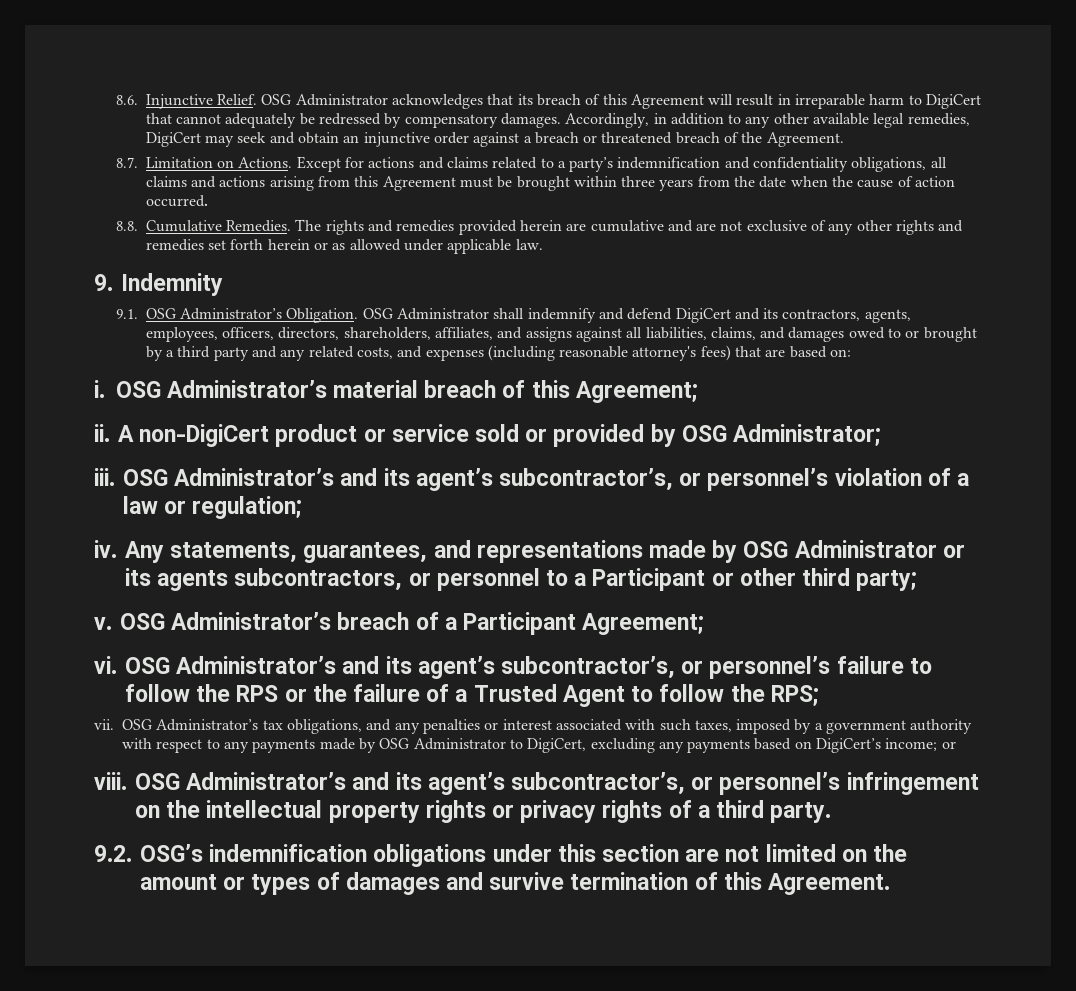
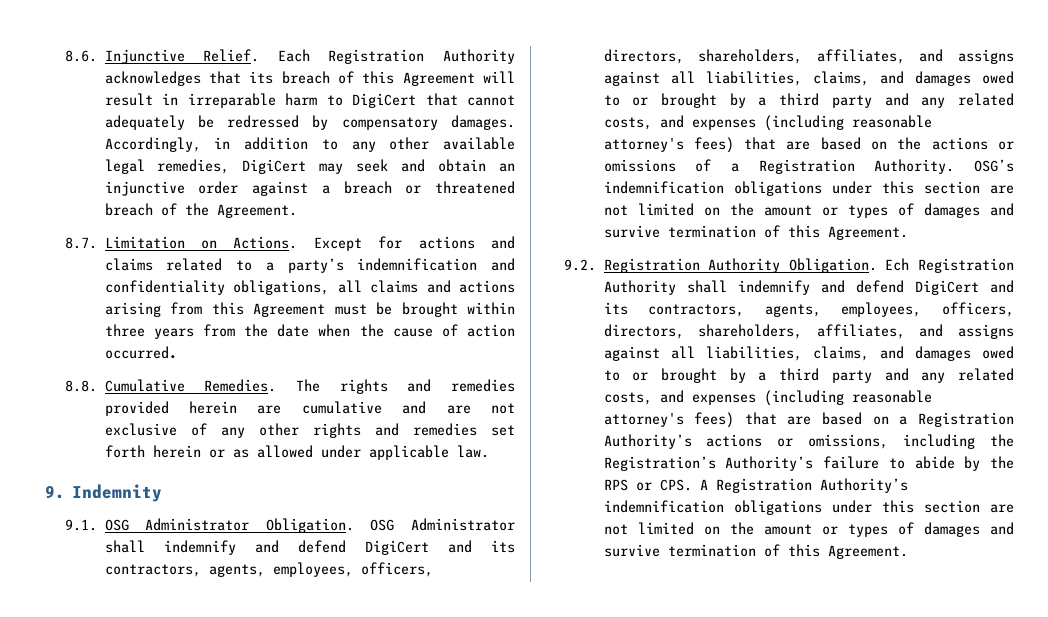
[261,94,388,106] OSG Administrator -> [277,49,515,64] Each Registration Authority
[179,308,282,320] Administrator’s -> [145,518,250,531] Administrator
[830,349,852,357] [94,380,698,403] [94,424,882,447] [94,468,970,491] [123,496,303,519] [94,540,965,563] [125,568,918,591] [94,612,705,635] [94,656,932,679] [125,684,819,707] [94,719,973,734] [122,738,956,753] [94,772,979,795] [135,800,832,823] [94,845,132,862] on: // i. OSG Administrator’s material breach of this Agreement; // ii. A non-DigiCert product or service sold or provided by OSG Administrator; // iii. OSG Administrator’s and its agent’s subcontractor’s, or personnel’s violation of a law or regulation; // iv. Any statements, guarantees, and representations made by OSG Administrator or its agents subcontractors, or personnel to a Participant or other third party; // v. OSG Administrator’s breach of a Participant Agreement; // vi. OSG Administrator’s and its agent’s subcontractor’s, or personnel’s failure to follow the RPS or the failure of a Trusted Agent to follow the RPS; // vii. OSG Administrator’s tax obligations, and any penalties or interest associated with such taxes, imposed by a government authority with respect to any payments made by OSG Administrator to DigiCert, excluding any payments based on DigiCert’s income; or // viii. OSG Administrator’s and its agent’s subcontractor’s, or personnel’s infringement on the intellectual property rights or privacy rights of a third party. // 9.2. -> [871,137,1014,150] [603,159,955,174] on the actions or omissions of a Registration Authority.
(891, 884) none -> [564,258,1014,273] [603,280,1014,295] [603,302,1014,317] [603,324,1014,339] [603,346,1014,361] [603,368,1014,383] [603,390,932,406] [603,412,1014,428] [603,434,1014,449] [603,456,1015,471] [603,478,908,493] [603,500,1014,515] [603,522,1014,537] [603,544,908,559] // 9.2. Registration Authority Obligation. Ech Registration Authority shall indemnify and defend DigiCert and its contractors, agents, employees, officers, directors, shareholders, affiliates, and assigns against all liabilities, claims, and damages owed to or brought by a third party and any related costs, and expenses (including reasonable attorney's fees) that are based on a Registration Authority’s actions or omissions, including the Registration’s Authority’s failure to abide by the RPS or CPS. A Registration Authority’s indemnification obligations under this section are not limited on the amount or types of damages and survive termination of this Agreement.

